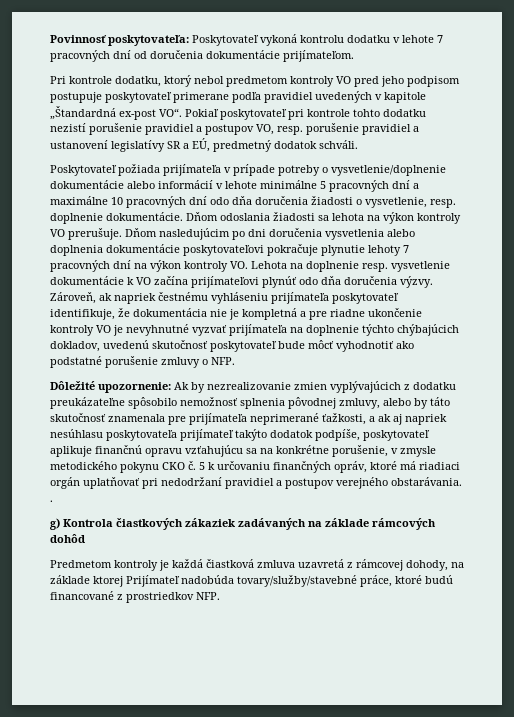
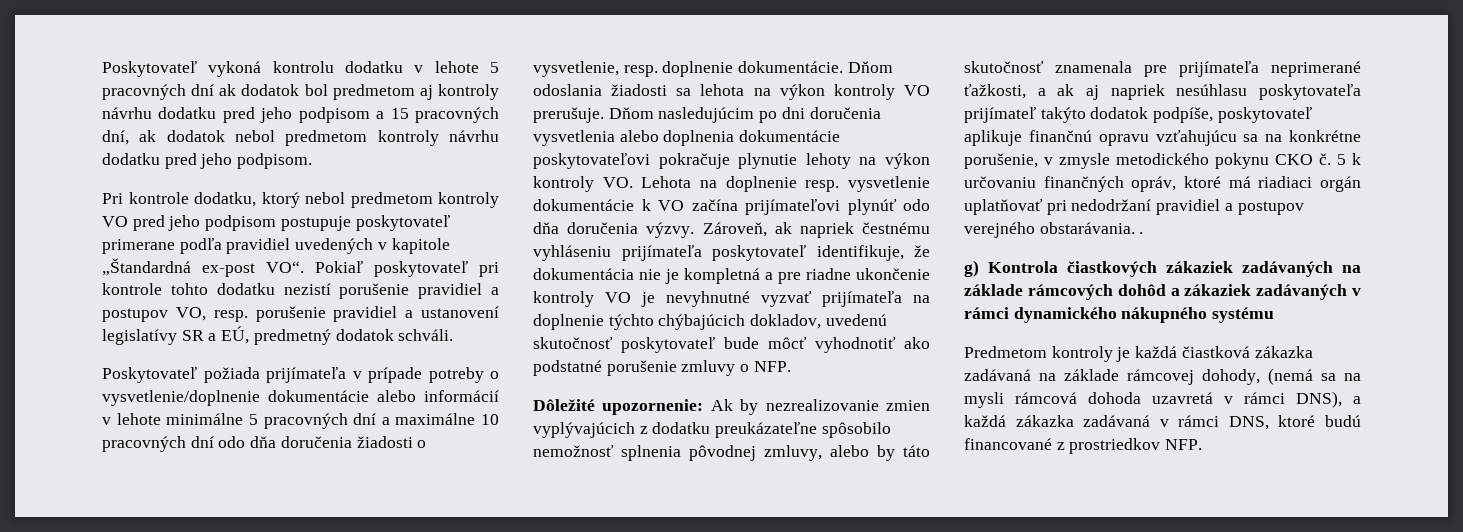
[50,35,189,46] Povinnosť poskytovateľa: -> (102, 69) none
[437,35,443,43] [50,50,354,62] 7 pracovných dní od doručenia dokumentácie prijímateľom. -> [489,62,499,73] [102,84,499,100] [102,107,500,123] [102,130,499,146] [102,153,313,169] 5 pracovných dní ak dodatok bol predmetom aj kontroly návrhu dodatku pred jeho podpisom a 15 pracovných dní, ak dodatok nebol predmetom kontroly návrhu dodatku pred jeho podpisom.
[403,245,409,253] [50,260,131,272] 7 pracovných dní -> (851, 161) none
(85, 538) none -> [1170,284,1361,300] [964,307,1275,323] a zákaziek zadávaných v rámci dynamického nákupného systému
[257,559,464,571] [50,575,392,587] zmluva uzavretá z rámcovej dohody, na základe ktorej Prijímateľ nadobúda tovary/služby/stavebné práce, -> [1254,346,1313,358] [964,368,1361,385] [964,391,1361,408] [964,415,1269,430] zákazka zadávaná na základe rámcovej dohody, (nemá sa na mysli rámcová dohoda uzavretá v rámci DNS), a každá zákazka zadávaná v rámci DNS,

